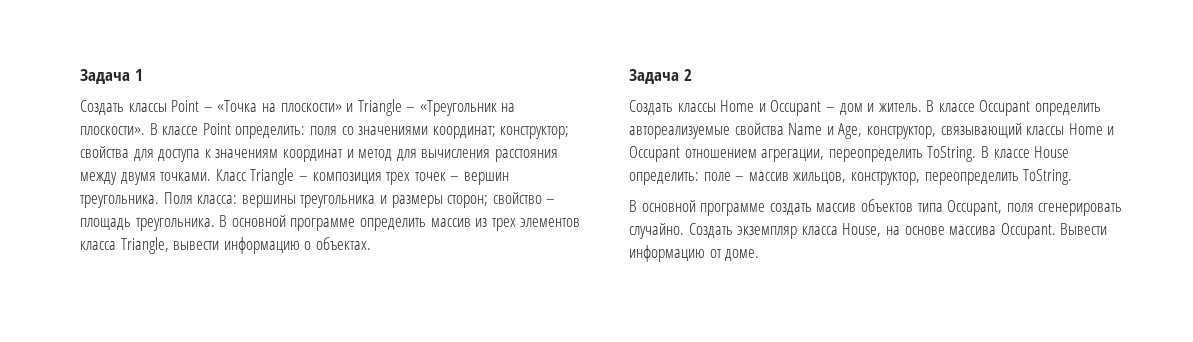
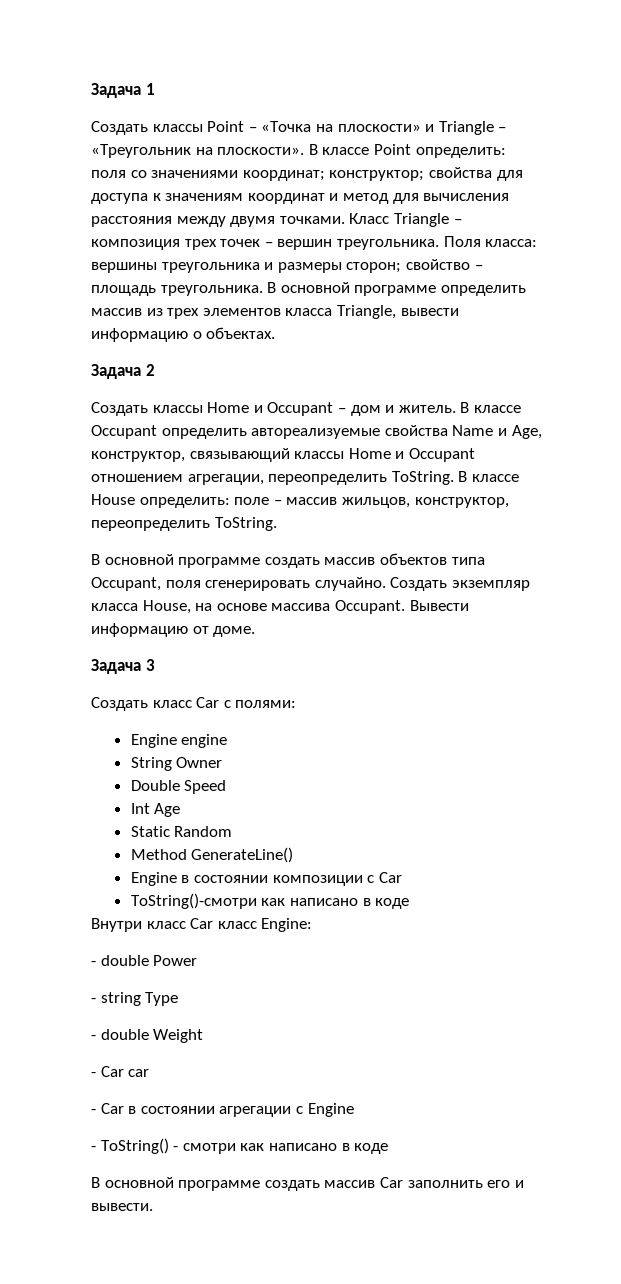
(760, 255) none -> [91,659,155,674] [91,697,297,711] [130,734,228,748] [130,757,223,771] [130,780,227,794] [130,803,181,817] [130,826,233,837] [130,847,294,863] [130,872,402,886] [130,893,410,909] [91,918,313,932] [91,955,198,966] [91,992,179,1006] [91,1029,204,1043] [91,1066,150,1077] [91,1103,354,1117] [91,1138,389,1154] [91,1177,524,1191] [91,1203,153,1211] // Задача 3 // Создать класc Car с полями: // Engine engine // String Owner // Double Speed // Int Age // Static Random // Method GenerateLine() // Engine в состоянии композиции с Car // TоString()-смотри как написано в коде // Внутри класс Car класс Engine: // - double Power // - string Type // - double Weight // - Car car // - Car в состоянии агрегации с Engine // - TоString() - смотри как написано в коде // В основной программе создать массив Car заполнить его и вывести.

